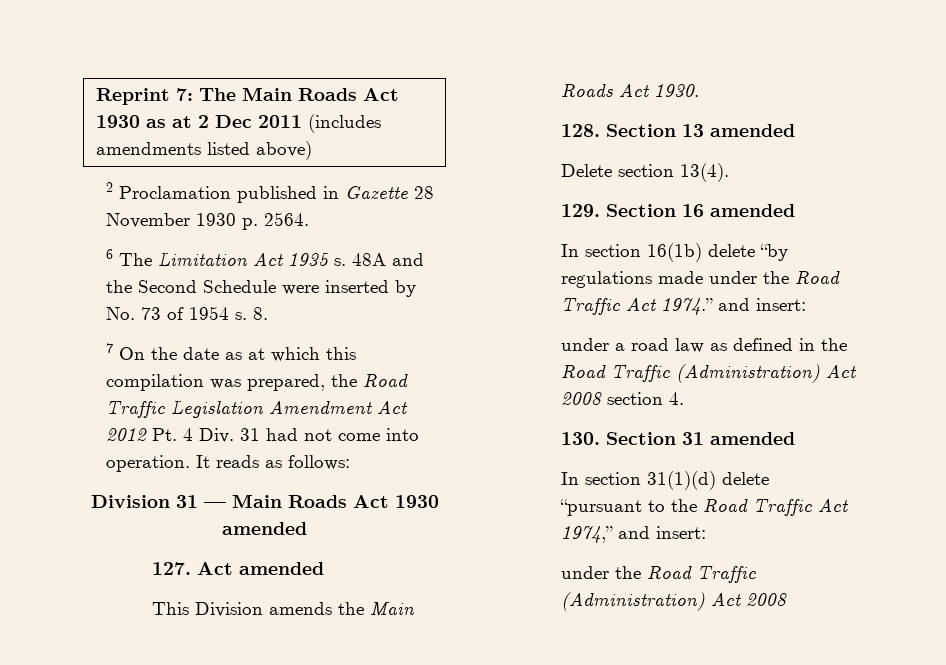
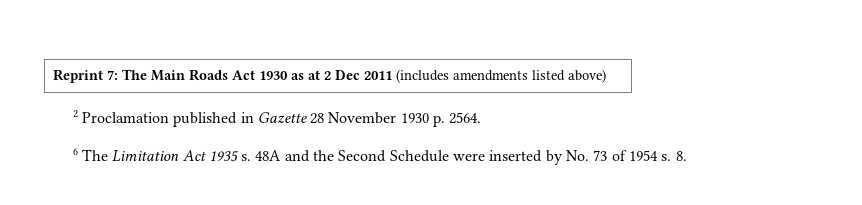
[105,343,356,362] [105,374,408,391] [105,400,408,418] [105,428,419,443] [105,455,350,472] [90,494,439,508] [222,522,307,535] [151,562,324,575] [151,601,415,617] [560,83,699,97] [560,124,795,137] [560,163,729,182] [560,204,795,217] [560,243,788,262] [560,271,840,288] [560,297,806,315] [560,338,847,353] [560,364,857,383] [560,392,684,405] [560,432,795,445] [560,471,769,490] [559,498,849,516] [560,526,706,543] [560,565,756,583] [560,592,787,611] // 7 On the date as at which this compilation was prepared, the Road Traffic Legislation Amendment Act 2012 Pt. 4 Div. 31 had not come into operation. It reads as follows: // Division 31 — Main Roads Act 1930 amended // 127. Act amended // This Division amends the Main Roads Act 1930. // 128. Section 13 amended // Delete section 13(4). // 129. Section 16 amended // In section 16(1b) delete “by regulations made under the Road Traffic Act 1974.” and insert: // under a road law as defined in the Road Traffic (Administration) Act 2008 section 4. // 130. Section 31 amended // In section 31(1)(d) delete “pursuant to the Road Traffic Act 1974,” and insert: // under the Road Traffic (Administration) Act 2008 -> (687, 156) none

